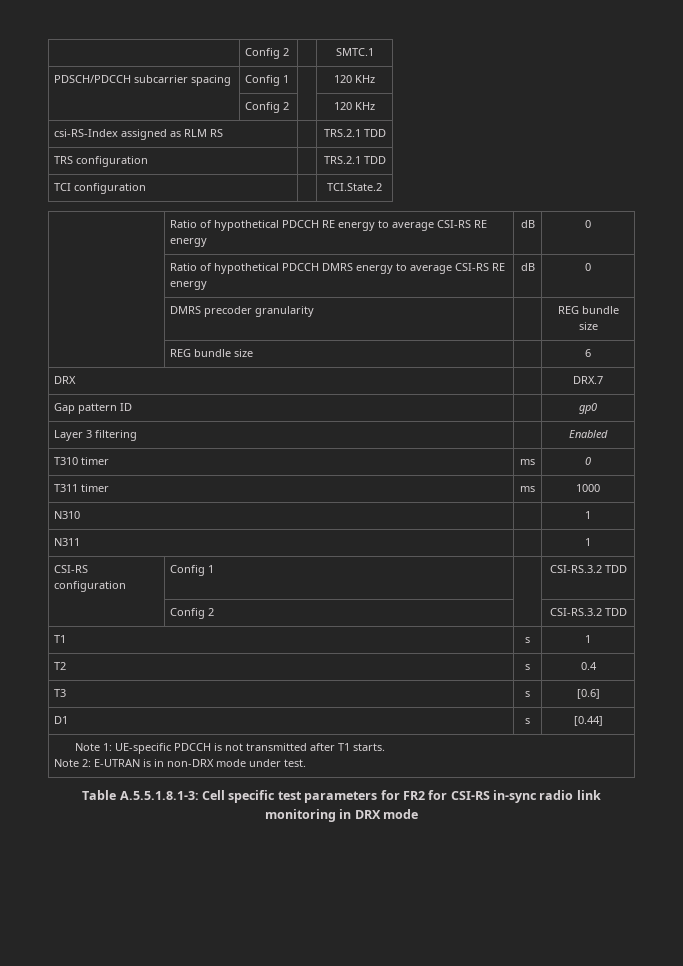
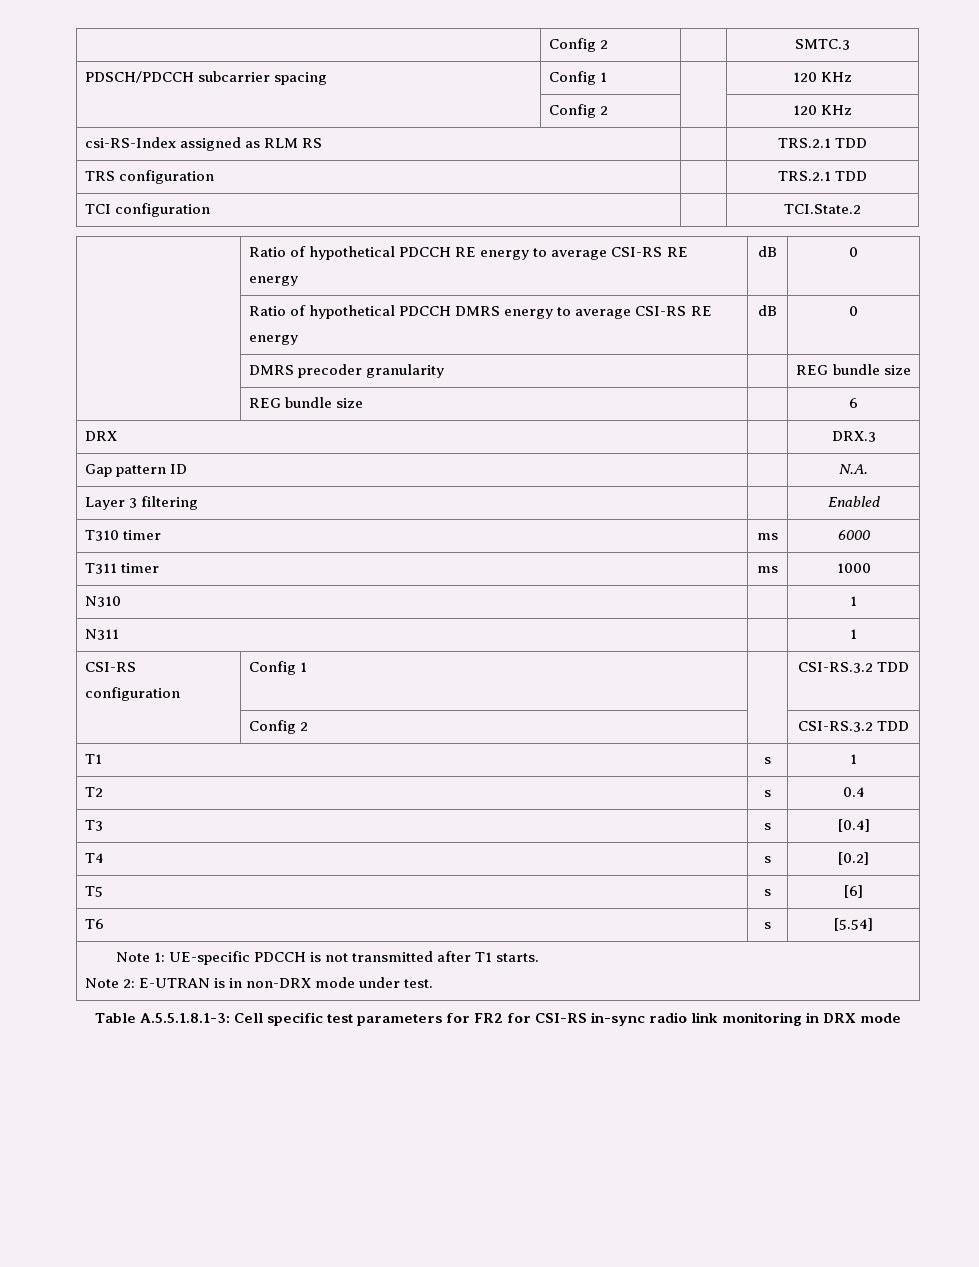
[245,48,290,59] [335,48,374,56] | Config 2 | | SMTC.1 -> [549,38,609,52] [795,39,850,50] | Config 2 | | SMTC.3
[573,376,603,384] DRX.7 -> [831,431,876,442] DRX.3
[579,403,597,414] gp0 -> [839,464,868,474] N.A.
[585,457,591,465] 0 -> [837,530,870,540] 6000
[576,689,600,699] [54,716,69,724] [525,718,530,724] [573,716,603,726] [0.6] // D1 | s | [0.44] -> [837,819,870,832] [85,853,105,863] [764,856,771,863] [838,852,869,865] [85,886,104,897] [764,889,771,896] [844,885,863,898] [85,919,105,929] [764,922,771,929] [834,918,873,931] [0.4] // T4 | s | [0.2] // T5 | s | [6] // T6 | s | [5.54]

